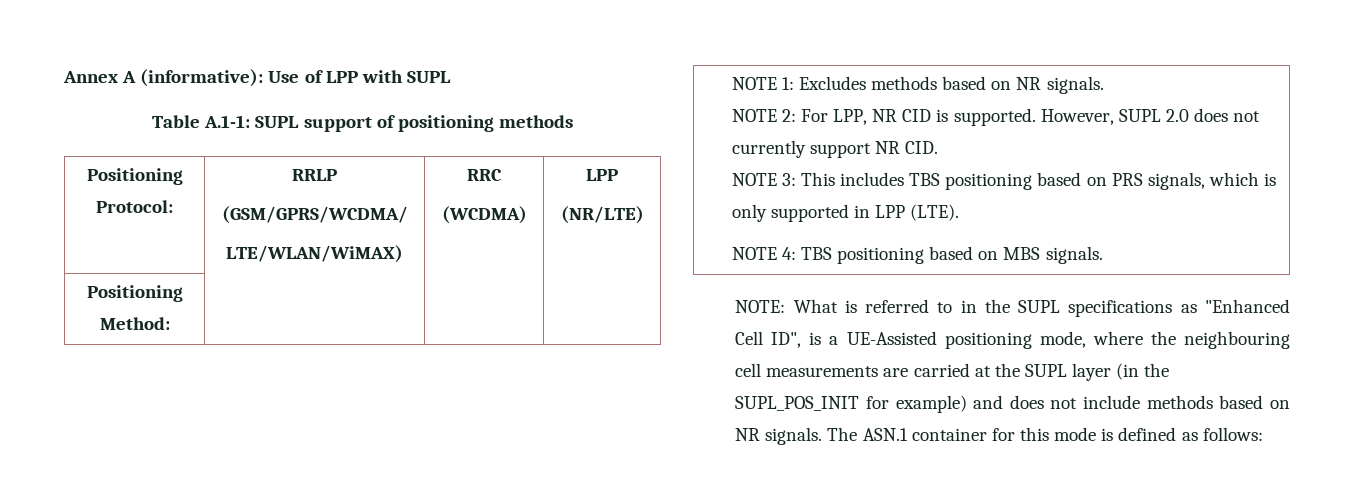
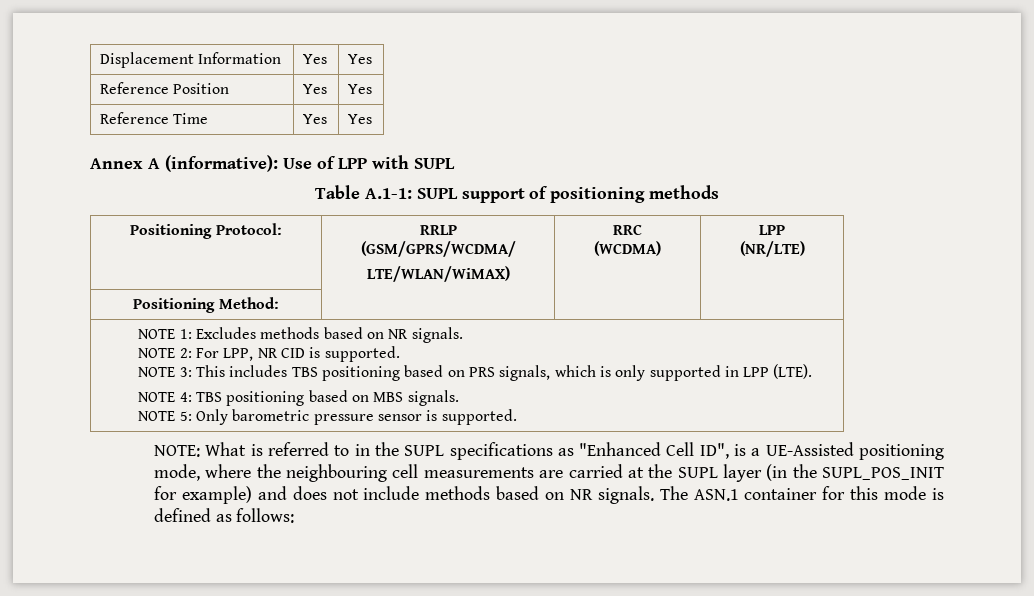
(63, 77) none -> [99,52,282,68] [302,54,327,64] [347,54,372,64] [99,82,230,94] [302,84,327,94] [347,84,372,94] [99,112,209,124] [302,114,327,124] [347,114,372,124] Displacement Information | Yes | Yes // Reference Position | Yes | Yes // Reference Time | Yes | Yes //
[1040,108,1261,125] [731,140,938,158] However, SUPL 2.0 does not currently support NR CID. -> (400, 354) none
(1103, 255) none -> [138,409,517,425] // NOTE 5: Only barometric pressure sensor is supported.

